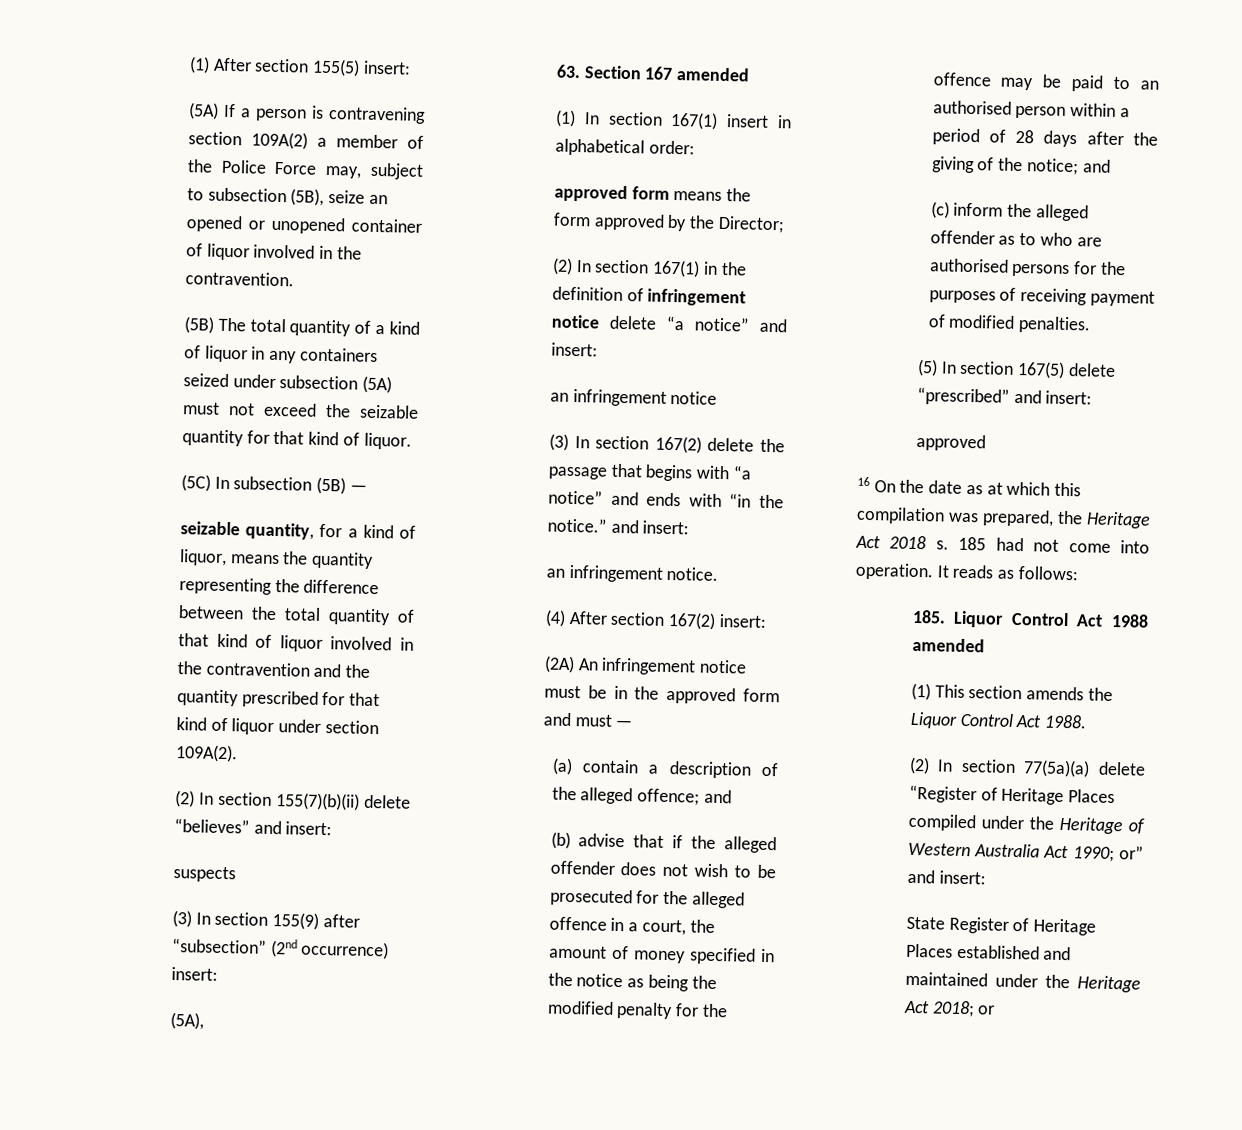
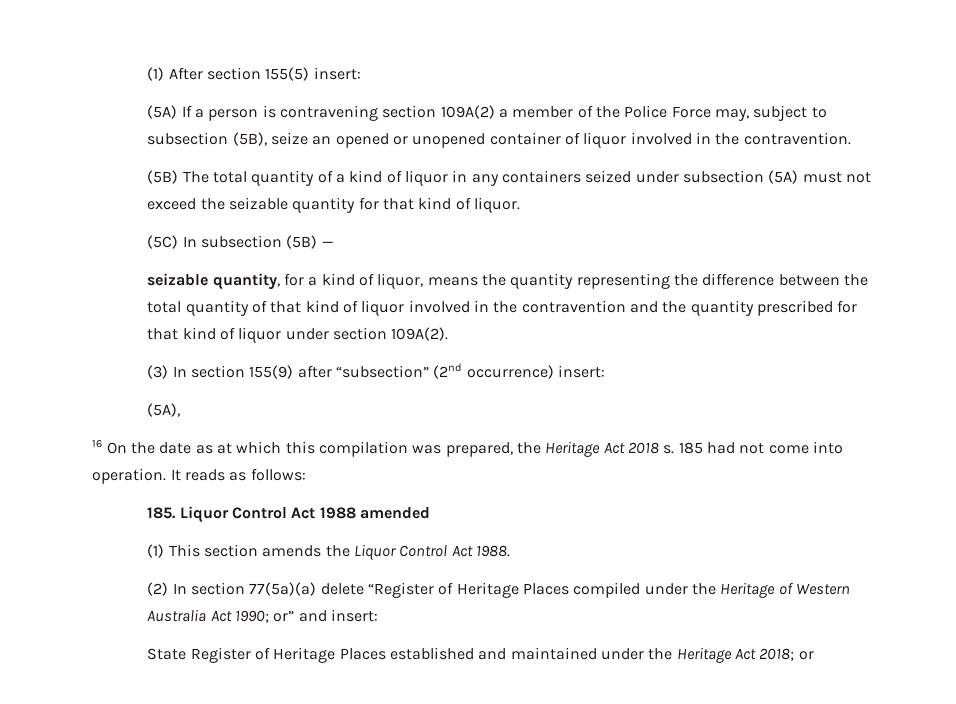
[174,790,411,811] [173,817,333,836] [172,865,236,883] // (2) In section 155(7)(b)(ii) delete “believes” and insert: // suspects -> (449, 334) none
[555,64,751,82] [554,109,792,130] [554,138,695,157] [553,184,752,203] [552,212,785,234] [551,257,747,278] [551,286,747,307] [550,314,788,333] [550,342,598,357] [549,388,718,407] [548,433,785,454] [547,463,752,482] [547,489,784,509] [546,517,690,535] [545,564,719,583] [544,609,767,630] [543,655,748,676] [543,685,780,705] [542,712,633,728] [551,757,779,779] [551,786,732,806] [550,831,777,854] [549,860,776,879] [549,888,745,909] [548,916,715,936] [548,945,775,965] [547,972,717,992] [546,1000,728,1020] [932,72,1159,92] [932,100,1130,119] [931,128,1158,148] [931,156,1111,176] [930,201,1089,222] [929,230,1102,247] [929,258,1126,278] [928,287,1155,307] [927,314,1092,334] [916,358,1116,379] [916,386,1093,406] [915,433,986,452] // 63. Section 167 amended // (1) In section 167(1) insert in alphabetical order: // approved form means the form approved by the Director; // (2) In section 167(1) in the definition of infringement notice delete “a notice” and insert: // an infringement notice // (3) In section 167(2) delete the passage that begins with “a notice” and ends with “in the notice.” and insert: // an infringement notice. // (4) After section 167(2) insert: // (2A) An infringement notice must be in the approved form and must — // (a) contain a description of the alleged offence; and // (b) advise that if the alleged offender does not wish to be prosecuted for the alleged offence in a court, the amount of money specified in the notice as being the modified penalty for the offence may be paid to an authorised person within a period of 28 days after the giving of the notice; and // (c) inform the alleged offender as to who are authorised persons for the purposes of receiving payment of modified penalties. // (5) In section 167(5) delete “prescribed” and insert: // approved -> (181, 410) none

